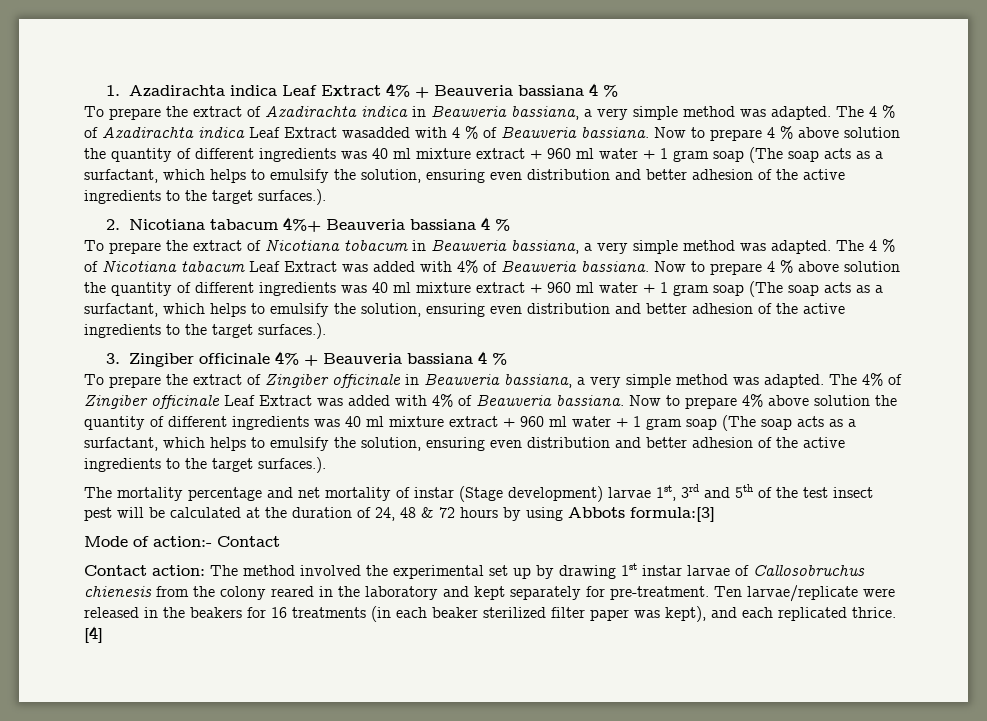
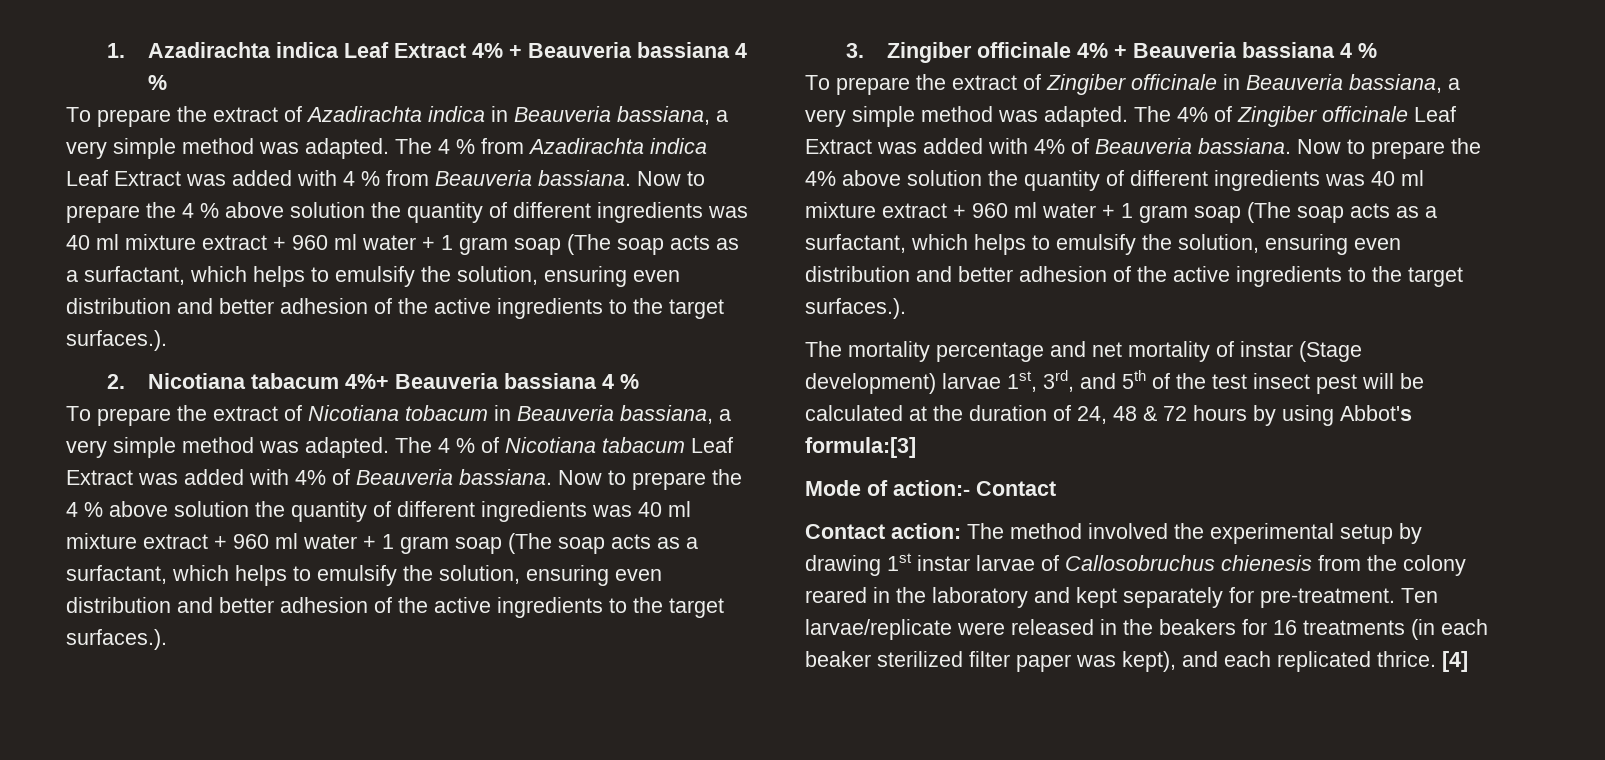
[84,127,410,139] of Azadirachta indica Leaf Extract wasadded -> [481,138,707,154] [66,170,292,186] from Azadirachta indica Leaf Extract was added
[483,126,762,141] of Beauveria bassiana. Now to prepare -> [386,170,705,186] [66,202,176,223] from Beauveria bassiana. Now to prepare the
(762, 269) none -> [712,469,742,485] the
(737, 403) none -> [1451,138,1481,154] the
[681,484,699,498] 3rd -> [1043,370,1074,392] 3rd,
[568,507,625,518] Abbots -> [1340,405,1412,421] Abbot's
[489,565,531,579] set up -> [1340,524,1393,544] setup

